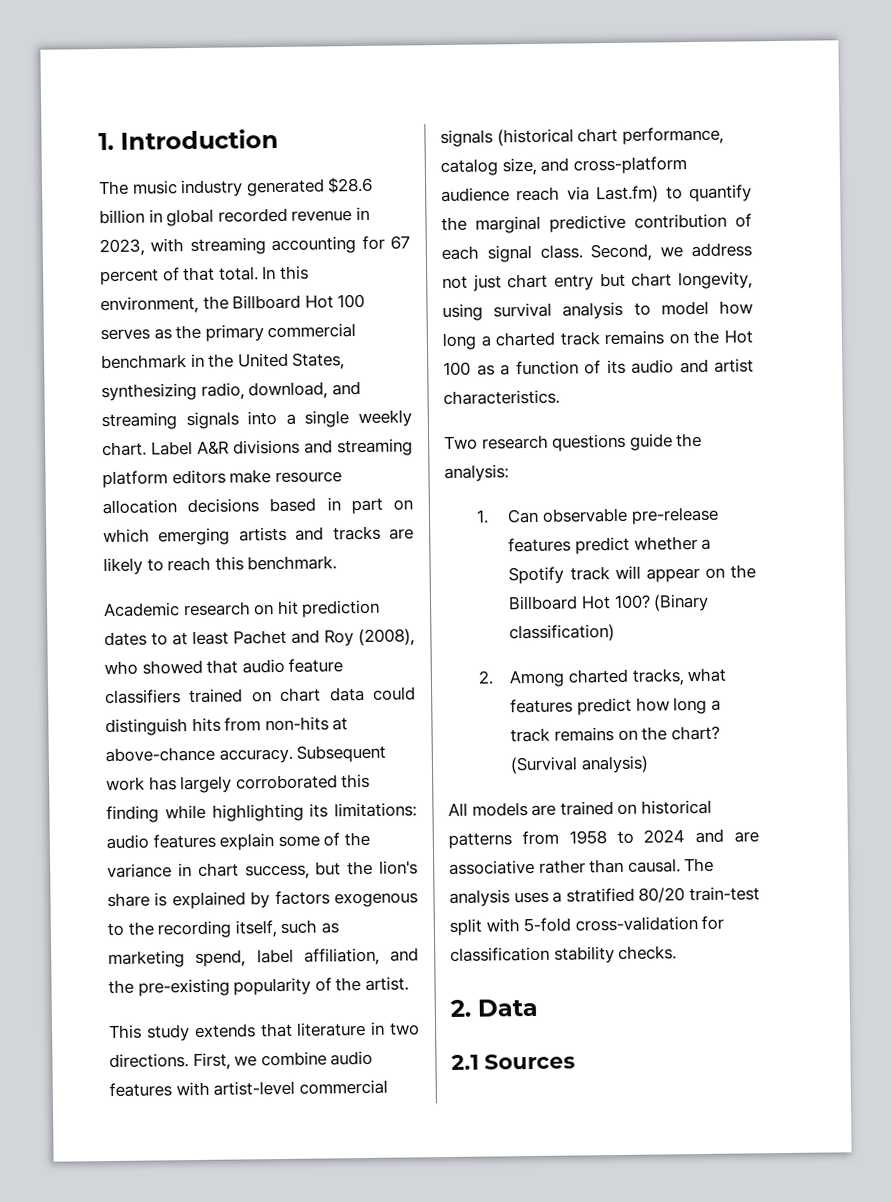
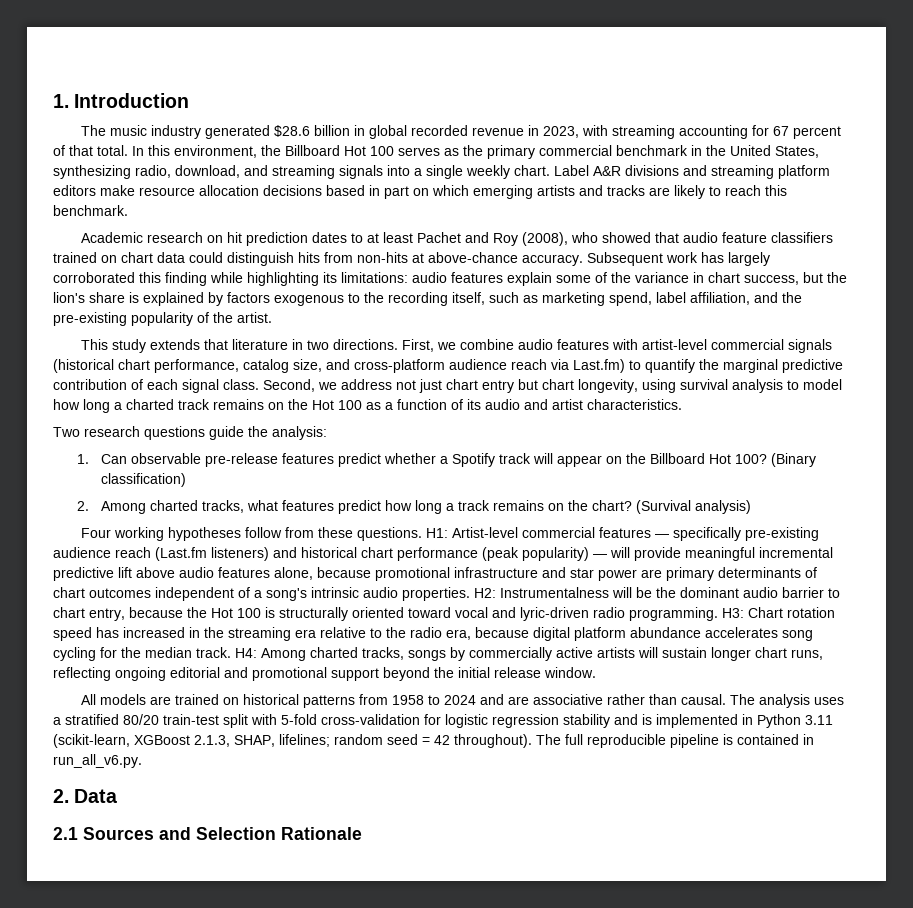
(650, 764) none -> [81,527,820,541] [53,547,833,561] [53,567,817,581] [53,587,840,601] [53,607,835,621] [53,627,813,641] [53,647,823,661] [53,667,596,681] // Four working hypotheses follow from these questions. H1: Artist-level commercial features — specifically pre-existing audience reach (Last.fm listeners) and historical chart performance (peak popularity) — will provide meaningful incremental predictive lift above audio features alone, because promotional infrastructure and star power are primary determinants of chart outcomes independent of a song's intrinsic audio properties. H2: Instrumentalness will be the dominant audio barrier to chart entry, because the Hot 100 is structurally oriented toward vocal and lyric-driven radio programming. H3: Chart rotation speed has increased in the streaming era relative to the radio era, because digital platform abundance accelerates song cycling for the median track. H4: Among charted tracks, songs by commercially active artists will sustain longer chart runs, reflecting ongoing editorial and promotional support beyond the initial release window.
[450,945,678,964] classification stability checks. -> [445,714,833,728] [53,734,814,748] [53,754,142,768] logistic regression stability and is implemented in Python 3.11 (scikit-learn, XGBoost 2.1.3, SHAP, lifelines; random seed = 42 throughout). The full reproducible pipeline is contained in run_all_v6.py.
(575, 1061) none -> [159,827,362,840] and Selection Rationale

